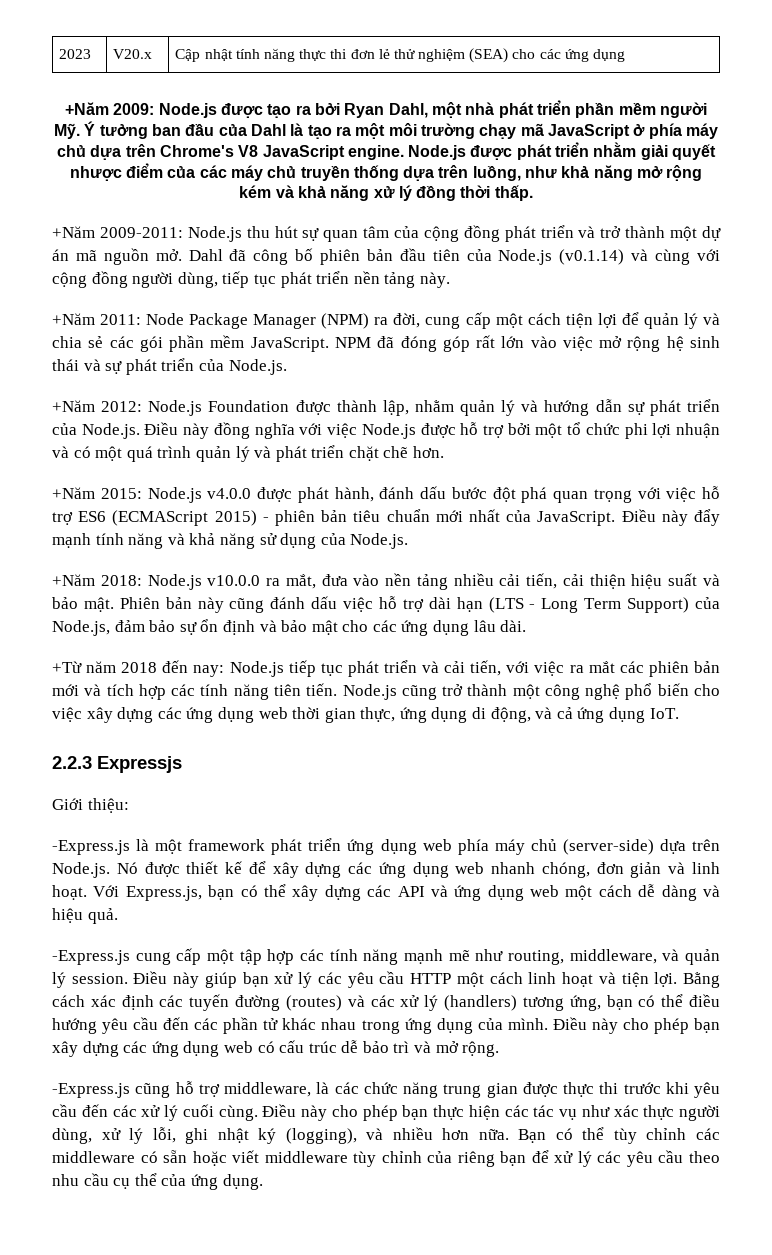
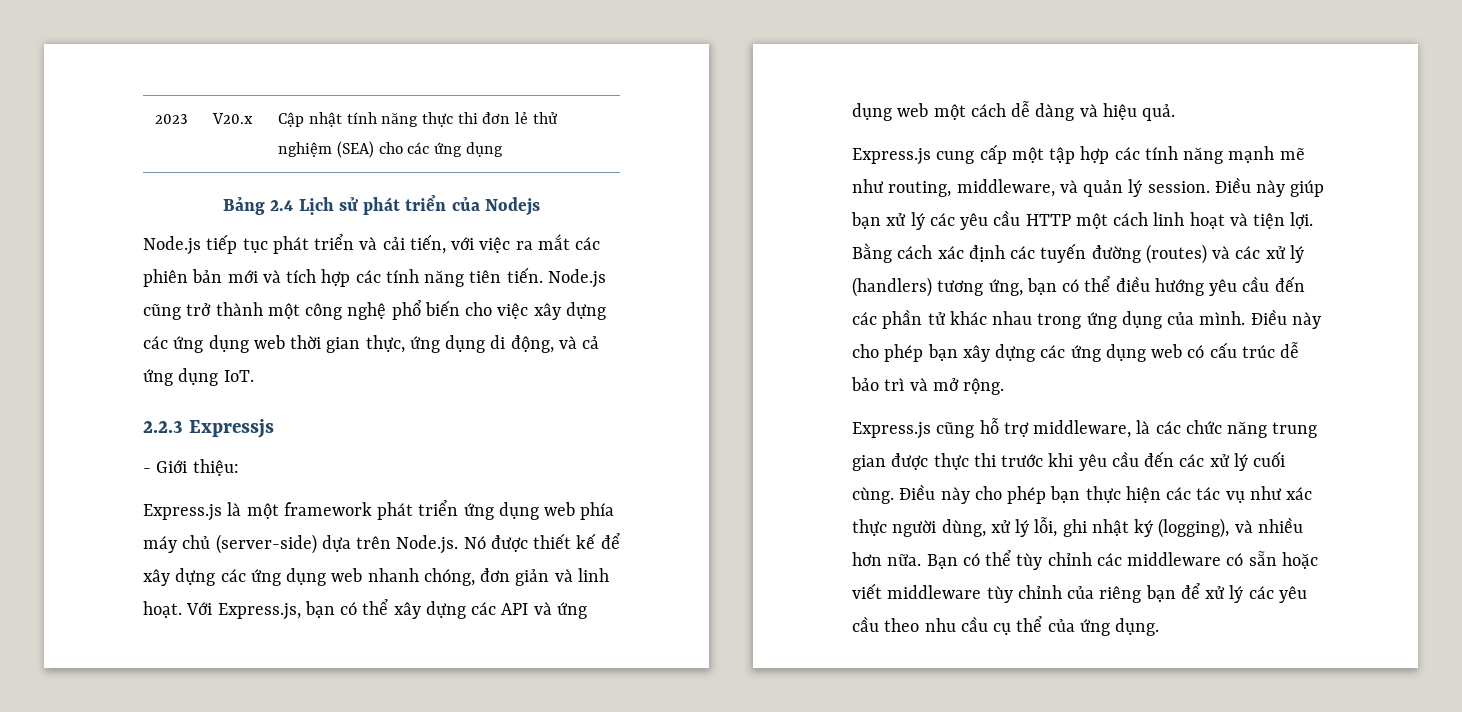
[65,100,707,118] [54,121,718,139] [56,142,717,160] [69,163,703,181] [239,185,533,201] [52,225,721,242] [52,248,720,265] [52,271,450,288] [52,312,720,329] [52,335,721,352] [52,358,287,375] [52,399,720,416] [52,422,720,439] [52,445,445,462] [52,486,720,503] [52,509,720,526] [52,533,409,549] [52,573,720,590] [52,596,721,613] [52,619,527,636] [52,660,225,677] +Năm 2009: Node.js được tạo ra bởi Ryan Dahl, một nhà phát triển phần mềm người Mỹ. Ý tưởng ban đầu của Dahl là tạo ra một môi trường chạy mã JavaScript ở phía máy chủ dựa trên Chrome's V8 JavaScript engine. Node.js được phát triển nhằm giải quyết nhược điểm của các máy chủ truyền thống dựa trên luồng, như khả năng mở rộng kém và khả năng xử lý đồng thời thấp. // +Năm 2009-2011: Node.js thu hút sự quan tâm của cộng đồng phát triển và trở thành một dự án mã nguồn mở. Dahl đã công bố phiên bản đầu tiên của Node.js (v0.1.14) và cùng với cộng đồng người dùng, tiếp tục phát triển nền tảng này. // +Năm 2011: Node Package Manager (NPM) ra đời, cung cấp một cách tiện lợi để quản lý và chia sẻ các gói phần mềm JavaScript. NPM đã đóng góp rất lớn vào việc mở rộng hệ sinh thái và sự phát triển của Node.js. // +Năm 2012: Node.js Foundation được thành lập, nhằm quản lý và hướng dẫn sự phát triển của Node.js. Điều này đồng nghĩa với việc Node.js được hỗ trợ bởi một tổ chức phi lợi nhuận và có một quá trình quản lý và phát triển chặt chẽ hơn. // +Năm 2015: Node.js v4.0.0 được phát hành, đánh dấu bước đột phá quan trọng với việc hỗ trợ ES6 (ECMAScript 2015) - phiên bản tiêu chuẩn mới nhất của JavaScript. Điều này đẩy mạnh tính năng và khả năng sử dụng của Node.js. // +Năm 2018: Node.js v10.0.0 ra mắt, đưa vào nền tảng nhiều cải tiến, cải thiện hiệu suất và bảo mật. Phiên bản này cũng đánh dấu việc hỗ trợ dài hạn (LTS - Long Term Support) của Node.js, đảm bảo sự ổn định và bảo mật cho các ứng dụng lâu dài. // +Từ năm 2018 đến nay: -> [223,195,540,216] Bảng 2.4 Lịch sử phát triển của Nodejs //
(182, 764) none -> [143,468,151,473] -
[52,840,130,855] -Express.js -> [143,504,222,521] Express.js
[52,950,130,965] -Express.js -> [852,148,931,165] Express.js
[52,1083,130,1098] -Express.js -> [852,422,931,439] Express.js

